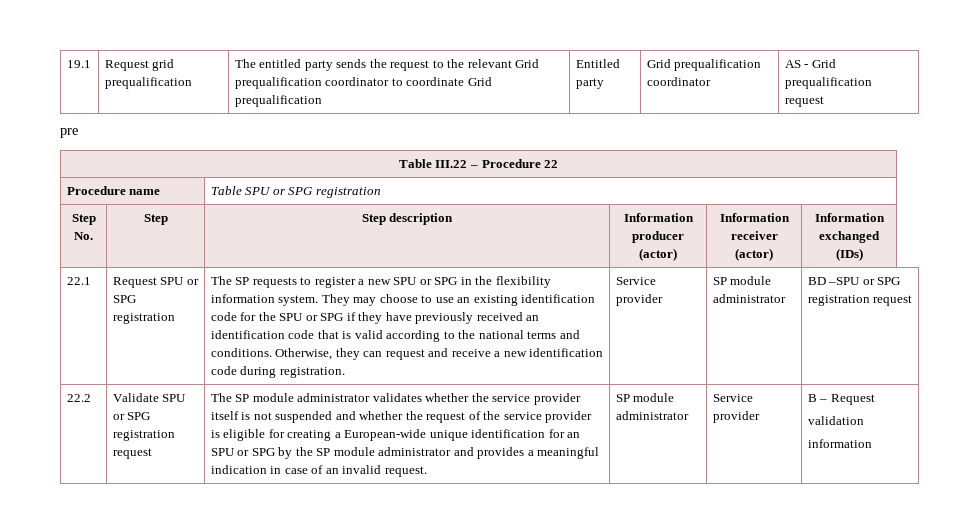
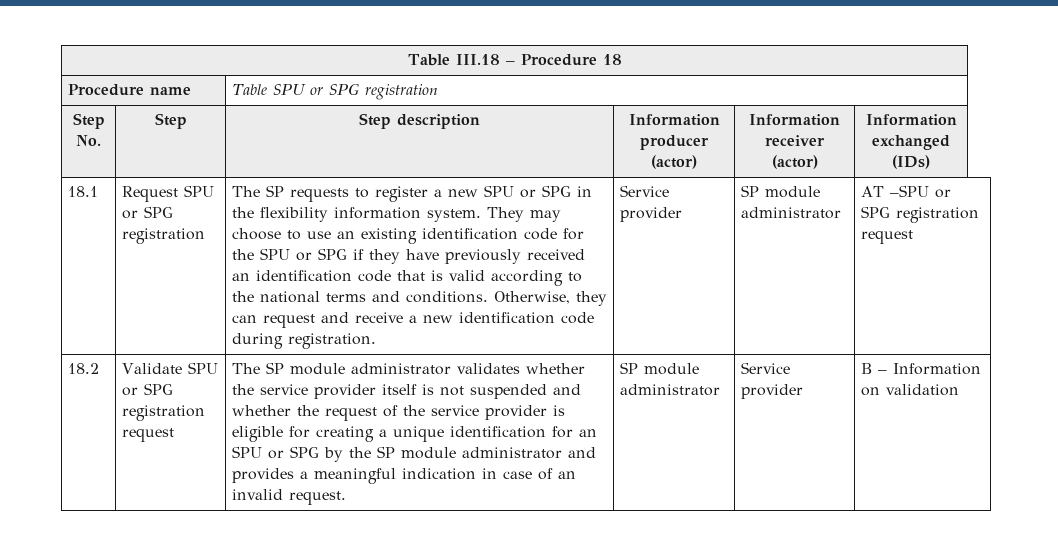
[66,60,91,68] [104,59,175,71] [104,77,192,89] [234,59,540,71] [234,77,492,89] [234,95,322,107] [575,59,620,68] [575,78,604,89] [646,59,762,71] [646,77,711,86] [784,59,836,68] [784,77,872,89] [784,96,824,107] [60,128,78,138] [398,159,468,168] 19.1 | Request grid prequalification | The entitled party sends the request to the relevant Grid prequalification coordinator to coordinate Grid prequalification | Entitled party | Grid prequalification coordinator | AS - Grid prequalification request // pre // Table III.22 -> [407,54,500,66] Table III.18
[544,160,559,168] 22 -> [602,54,622,65] 18
[66,277,91,285] 22.1 -> [67,186,98,197] 18.1
[807,277,826,285] BD -> [860,186,884,197] AT
[66,394,91,402] 22.2 -> [67,363,99,374] 18.2
[344,429,427,441] European-wide -> (387, 433) none
[830,394,875,405] Request // -> [892,363,981,375] [860,387,880,396] Information on
[807,439,872,448] // information -> (959, 390) none

